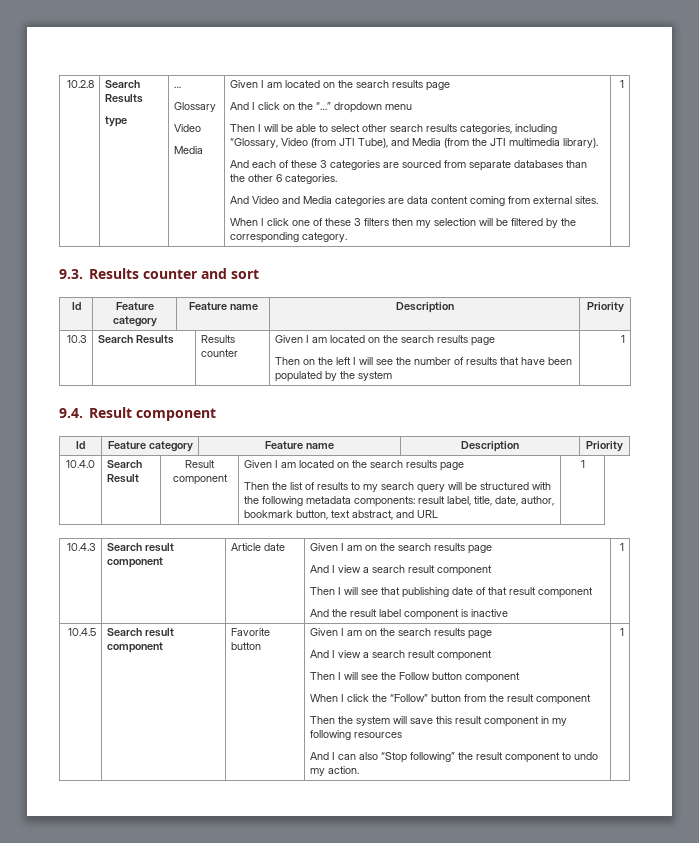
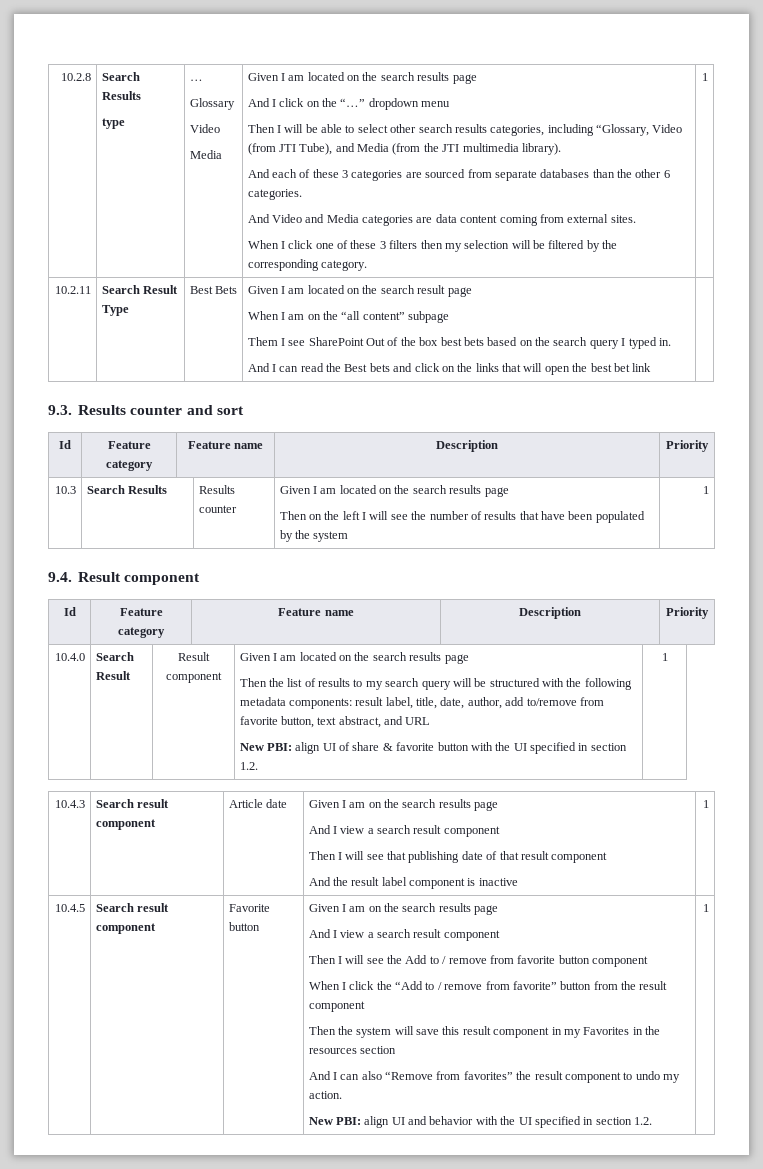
(624, 84) none -> [55,286,92,294] [101,285,178,294] [101,305,129,316] [189,286,237,294] [247,285,472,297] [247,311,450,323] [247,337,671,349] [247,363,652,375] // 10.2.11 | Search Result Type | Best Bets | Given I am located on the search result page // When I am on the “all content” subpage // Them I see SharePoint Out of the box best bets based on the search query I typed in. // And I can read the Best bets and click on the links that will open the best bet link |
[244,510,294,518] bookmark -> [505,697,604,706] [239,716,278,725] add to/remove from favorite
(439, 514) none -> [239,742,627,754] [239,762,258,770] // New PBI: align UI of share & favorite button with the UI specified in section 1.2.
[399,672,431,680] Follow -> [405,955,556,964] Add to / remove from favorite
[390,694,429,702] “Follow” -> [395,981,557,990] “Add to / remove from favorite”
[310,730,352,740] following -> [583,1026,661,1035] Favorites in the
(403, 735) none -> [359,1046,396,1054] section
[381,752,456,763] “Stop following” -> [385,1071,513,1080] “Remove from favorites”
(360, 770) none -> [308,1116,653,1128] // New PBI: align UI and behavior with the UI specified in section 1.2.

